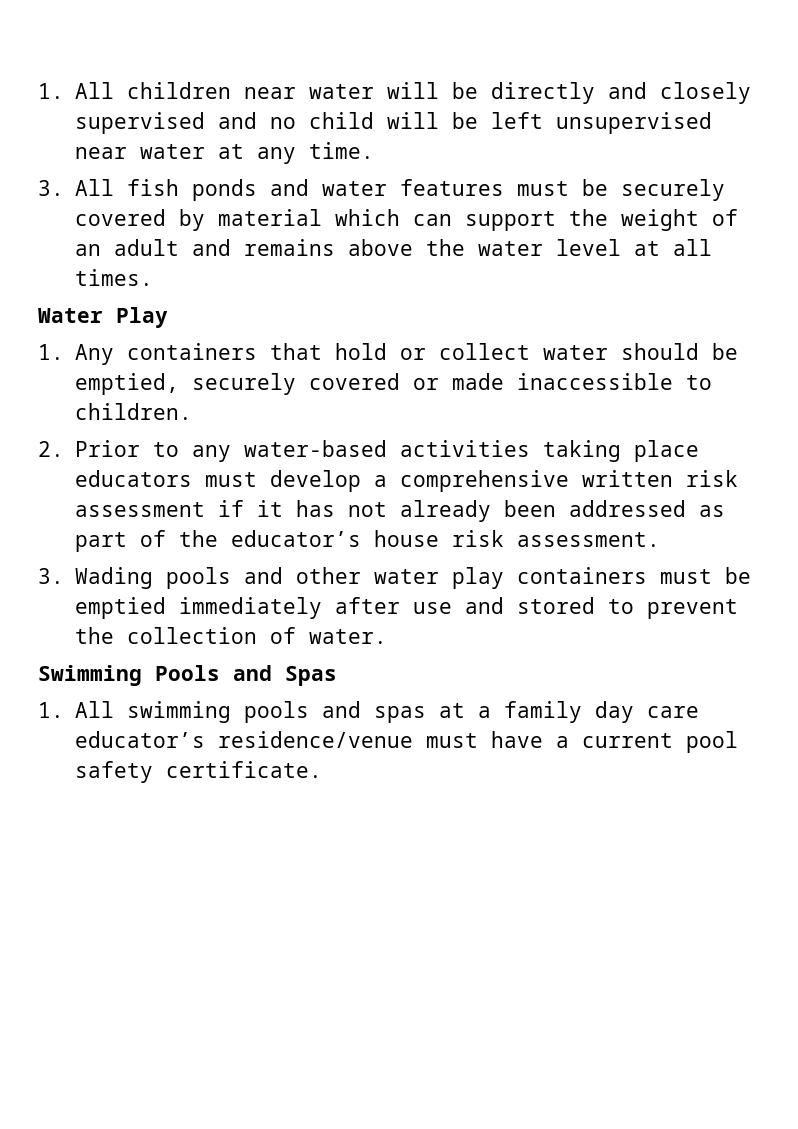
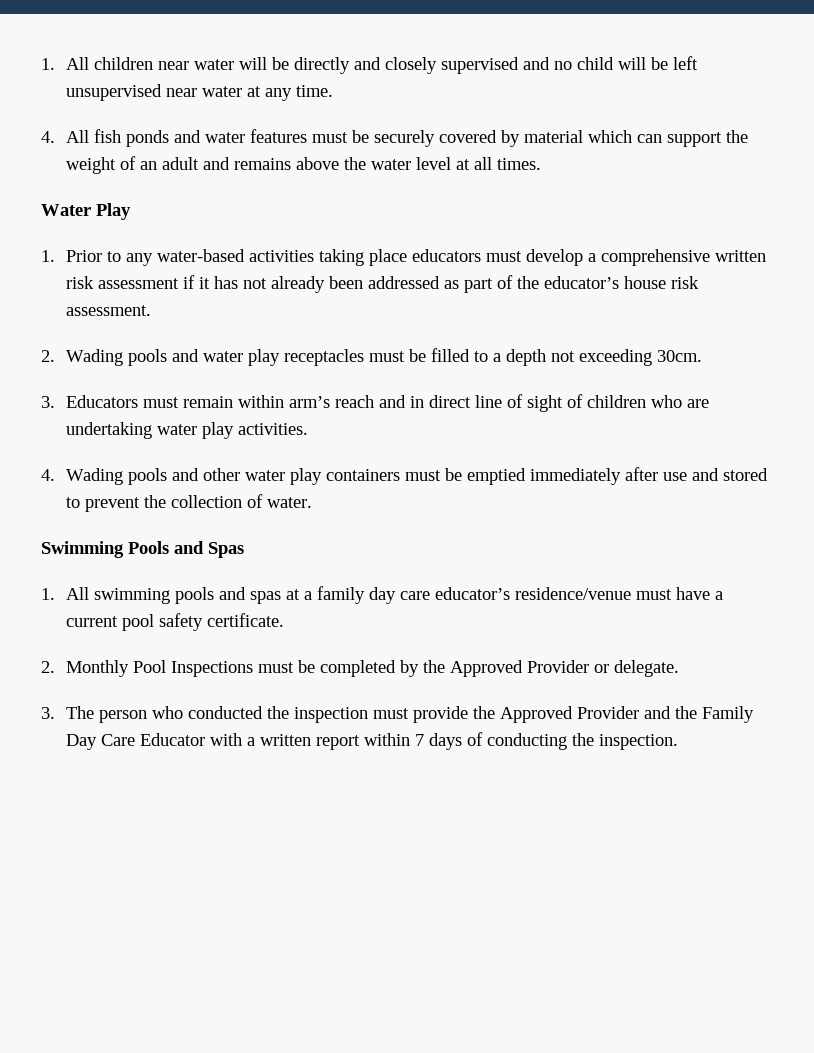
[38,180,64,196] 3. -> [41,131,55,143] 4.
[74,343,738,365] [74,373,712,395] [74,403,192,420] [38,441,64,457] Any containers that hold or collect water should be emptied, securely covered or made inaccessible to children. // 2. -> (55, 256) none
[38,568,64,584] 3. -> [41,348,702,366] [41,394,709,412] [65,422,308,439] [41,469,55,481] 2. Wading pools and water play receptacles must be filled to a depth not exceeding 30cm. // 3. Educators must remain within arm’s reach and in direct line of sight of children who are undertaking water play activities. // 4.
(322, 769) none -> [41,660,679,677] [41,706,754,723] [65,732,678,750] // 2. Monthly Pool Inspections must be completed by the Approved Provider or delegate. // 3. The person who conducted the inspection must provide the Approved Provider and the Family Day Care Educator with a written report within 7 days of conducting the inspection.

